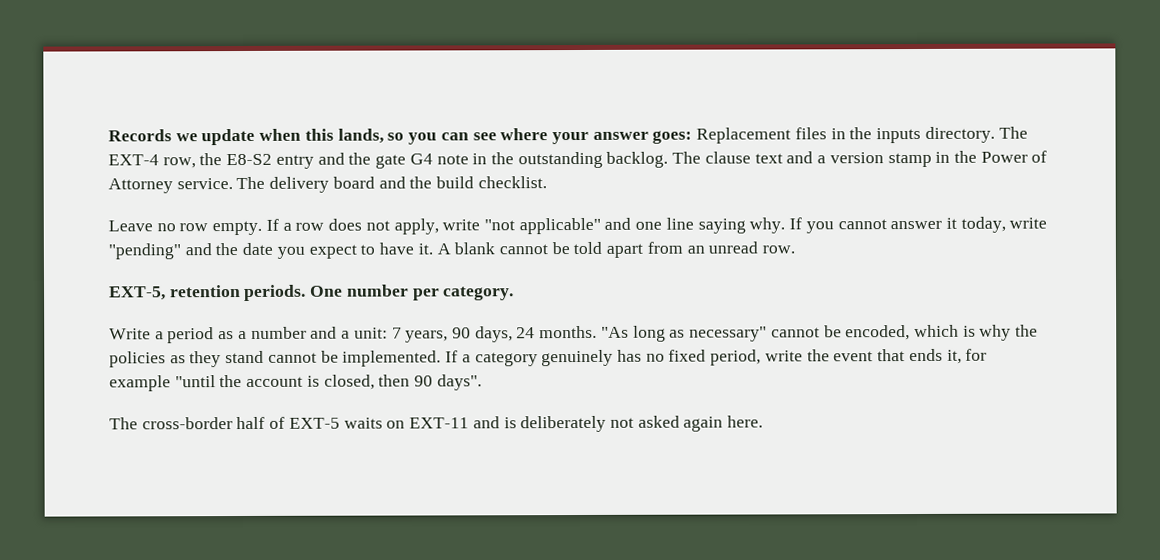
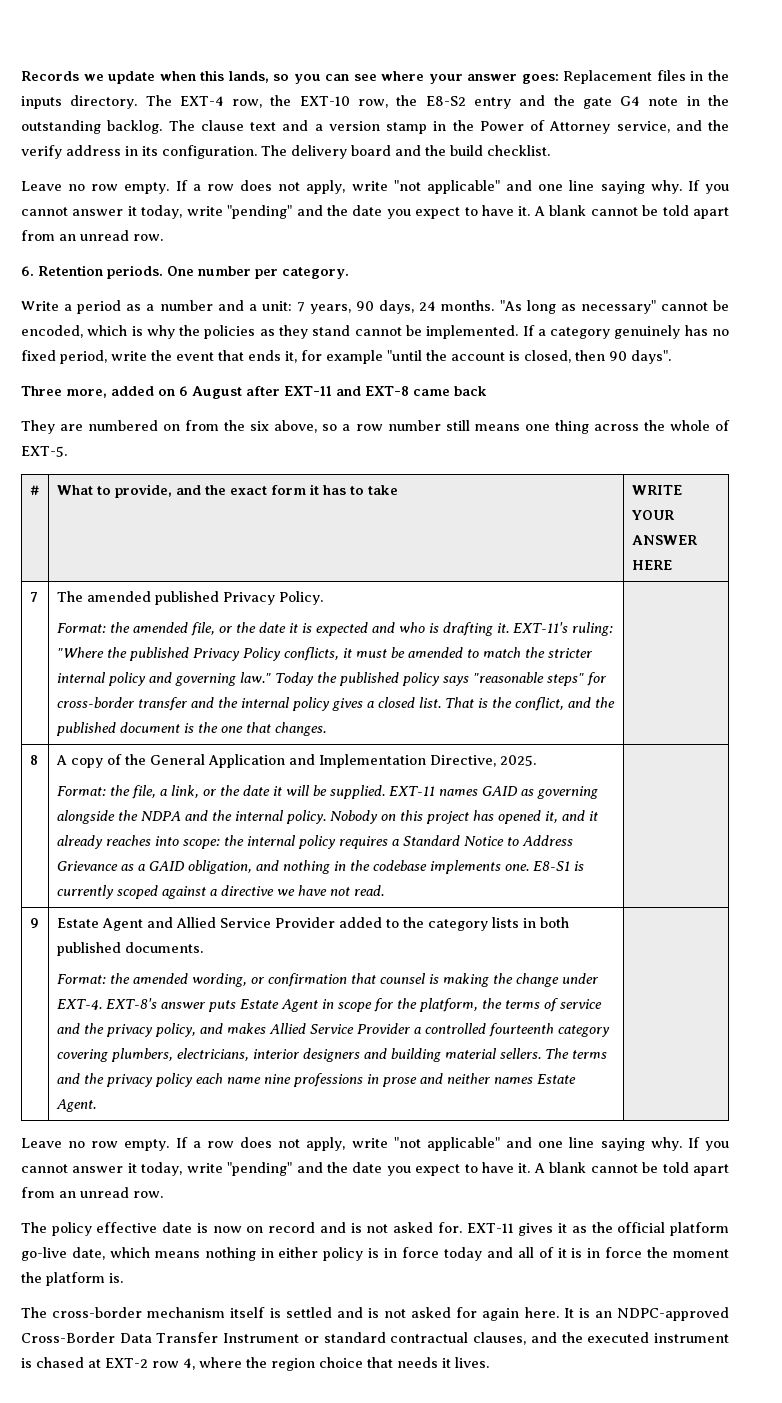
(223, 159) none -> [299,95,418,108] EXT-10 row, the
[176,178,233,190] service. -> [616,120,729,133] [21,145,257,159] service, and the verify address in its configuration.
[109,285,241,301] EXT-5, retention -> [21,265,103,276] 6. Retention
[109,415,680,433] The cross-border half of EXT-5 waits on EXT-11 and is deliberately not asked -> [21,386,487,399] [21,420,730,434] [21,446,67,457] [29,485,39,495] [56,484,398,498] [631,485,682,495] [631,510,675,520] [631,535,698,545] [631,560,672,570] [29,592,38,602] [56,591,323,605] [56,622,613,636] [56,647,593,661] [56,672,607,686] [56,697,615,711] [55,722,326,736] [29,755,38,765] [55,754,536,768] [56,785,598,799] [56,810,598,824] [56,835,573,849] [56,860,584,874] [56,885,384,899] [29,918,39,928] [56,917,569,931] [56,942,203,956] [56,973,599,987] [56,998,602,1012] [56,1023,610,1037] [56,1048,607,1062] [56,1073,576,1087] [55,1099,96,1112] [21,1137,729,1151] [21,1162,730,1176] [21,1187,163,1198] [21,1222,729,1236] [21,1247,729,1261] [21,1272,123,1286] [21,1307,478,1318] Three more, added on 6 August after EXT-11 and EXT-8 came back // They are numbered on from the six above, so a row number still means one thing across the whole of EXT-5. // # | What to provide, and the exact form it has to take | WRITE YOUR ANSWER HERE // 7 | The amended published Privacy Policy. // Format: the amended file, or the date it is expected and who is drafting it. EXT-11's ruling: "Where the published Privacy Policy conflicts, it must be amended to match the stricter internal policy and governing law." Today the published policy says "reasonable steps" for cross-border transfer and the internal policy gives a closed list. That is the conflict, and the published document is the one that changes. | // 8 | A copy of the General Application and Implementation Directive, 2025. // Format: the file, a link, or the date it will be supplied. EXT-11 names GAID as governing alongside the NDPA and the internal policy. Nobody on this project has opened it, and it already reaches into scope: the internal policy requires a Standard Notice to Address Grievance as a GAID obligation, and nothing in the codebase implements one. E8-S1 is currently scoped against a directive we have not read. | // 9 | Estate Agent and Allied Service Provider added to the category lists in both published documents. // Format: the amended wording, or confirmation that counsel is making the change under EXT-4. EXT-8's answer puts Estate Agent in scope for the platform, the terms of service and the privacy policy, and makes Allied Service Provider a controlled fourteenth category covering plumbers, electricians, interior designers and building material sellers. The terms and the privacy policy each name nine professions in prose and neither names Estate Agent. | // Leave no row empty. If a row does not apply, write "not applicable" and one line saying why. If you cannot answer it today, write "pending" and the date you expect to have it. A blank cannot be told apart from an unread row. // The policy effective date is now on record and is not asked for. EXT-11 gives it as the official platform go-live date, which means nothing in either policy is in force today and all of it is in force the moment the platform is. // The cross-border mechanism itself is settled and is not asked for
(764, 421) none -> [563,1307,729,1321] [21,1332,730,1345] [21,1357,489,1371] It is an NDPC-approved Cross-Border Data Transfer Instrument or standard contractual clauses, and the executed instrument is chased at EXT-2 row 4, where the region choice that needs it lives.

